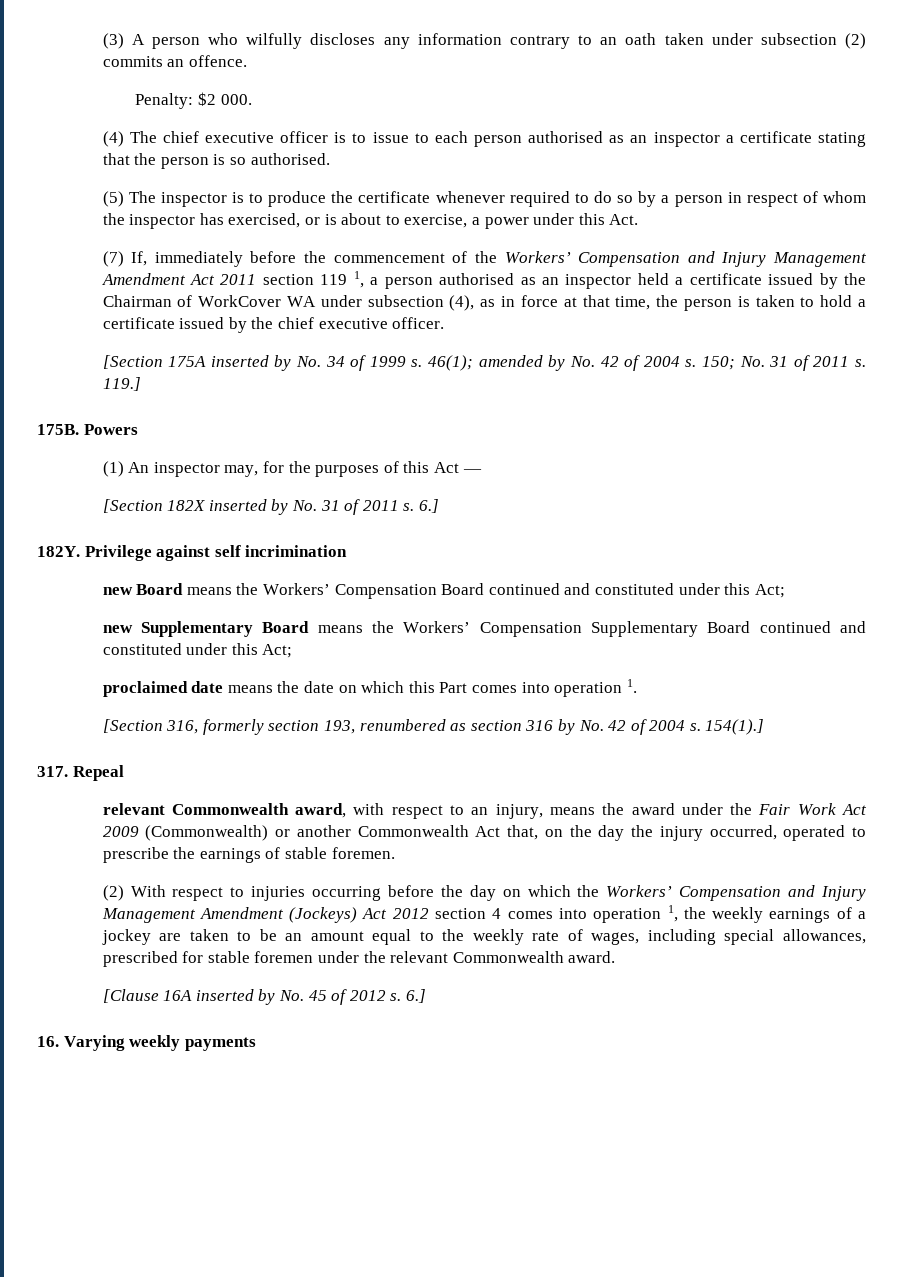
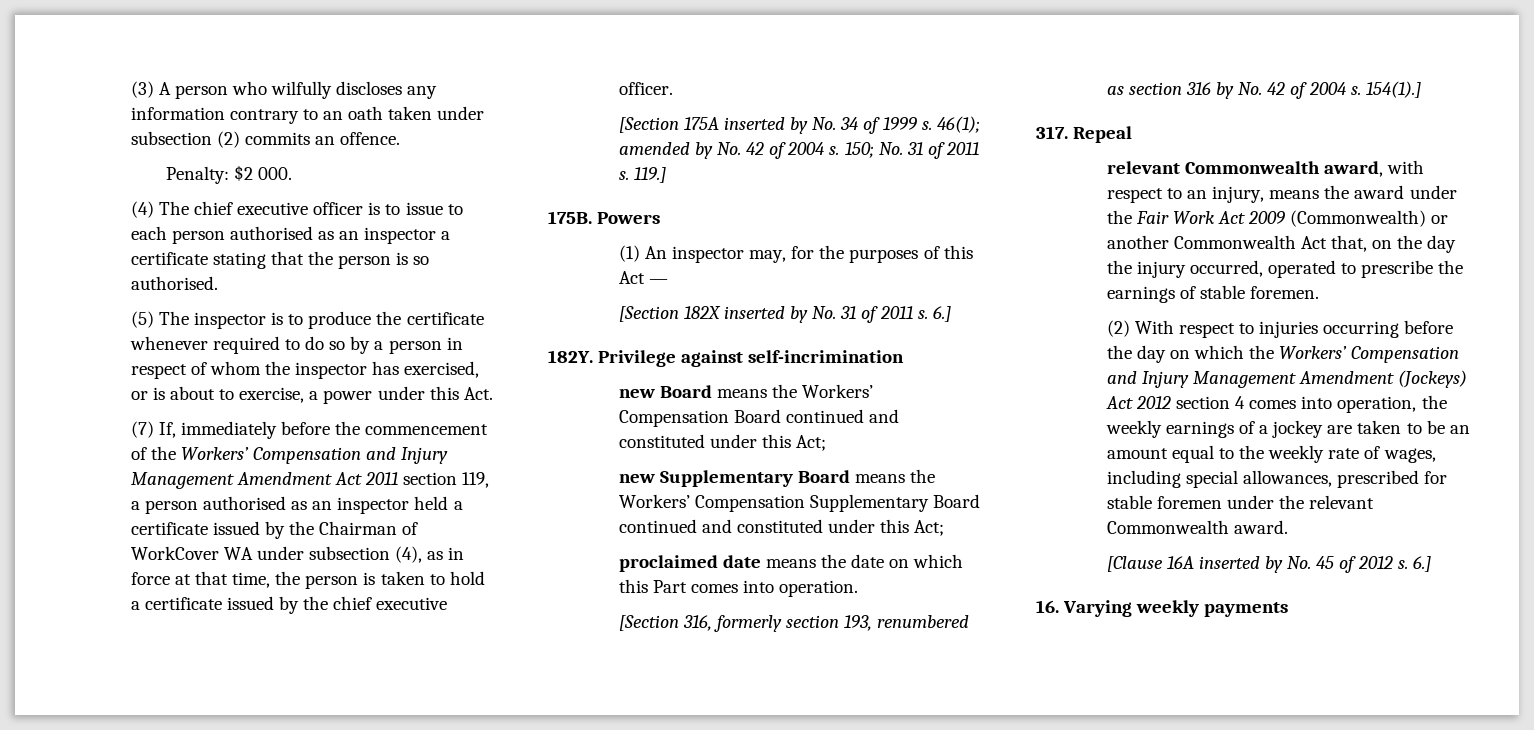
[320,271,364,288] 119 1, -> [462,472,490,488] 119,
[214,545,348,557] self incrimination -> [748,350,905,363] self-incrimination
[554,679,637,697] operation 1. -> [779,580,859,597] operation.
[593,905,678,923] operation 1, -> [1337,396,1417,413] operation,

